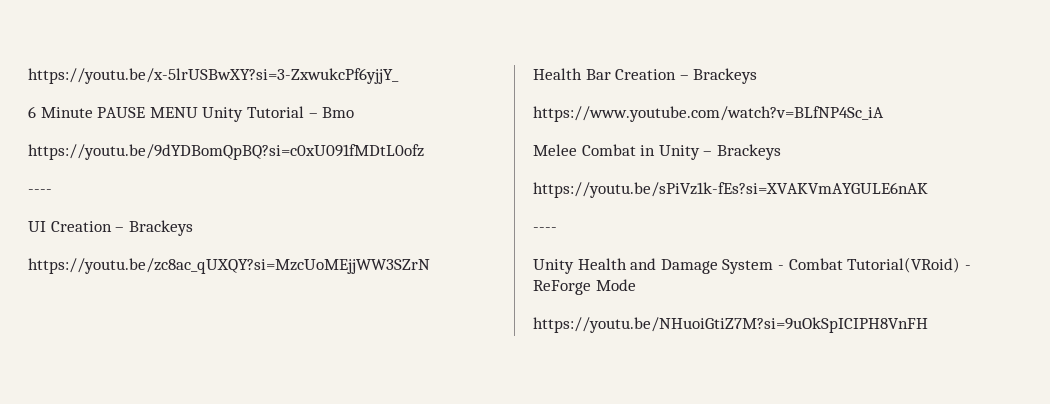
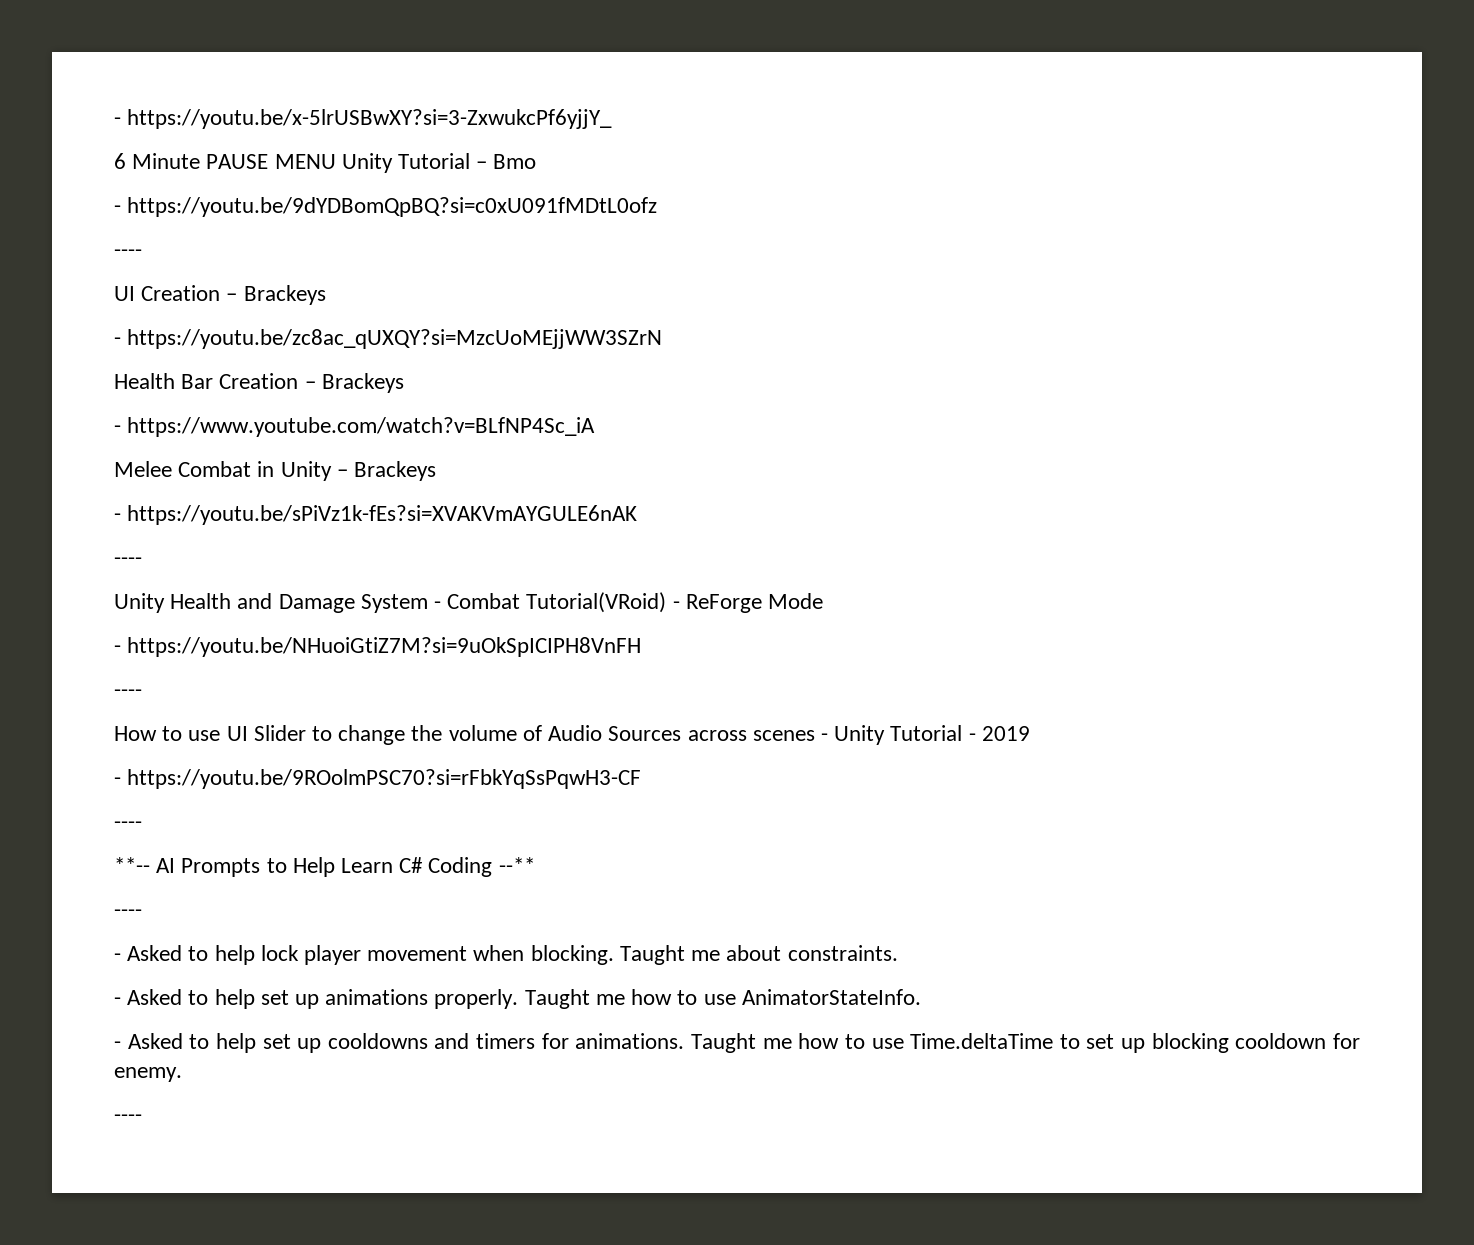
(28, 76) none -> [114,117,121,125] -
(355, 112) none -> [114,205,121,213] -
(193, 228) none -> [114,337,121,345] -
(758, 76) none -> [114,425,121,433] -
(781, 152) none -> [114,513,121,521] -
(636, 285) none -> [114,645,121,653] -
(928, 325) none -> [114,689,142,697] [114,725,1030,745] [114,769,642,789] [114,821,142,829] [114,857,535,877] [114,909,142,917] [114,945,898,965] [114,989,921,1009] [114,1033,1361,1053] [114,1067,182,1082] [114,1114,142,1122] // ---- // How to use UI Slider to change the volume of Audio Sources across scenes - Unity Tutorial - 2019 // - https://youtu.be/9ROolmPSC70?si=rFbkYqSsPqwH3-CF // ---- // **-- AI Prompts to Help Learn C# Coding --** // ---- // - Asked to help lock player movement when blocking. Taught me about constraints. // - Asked to help set up animations properly. Taught me how to use AnimatorStateInfo. // - Asked to help set up cooldowns and timers for animations. Taught me how to use Time.deltaTime to set up blocking cooldown for enemy. // ----

